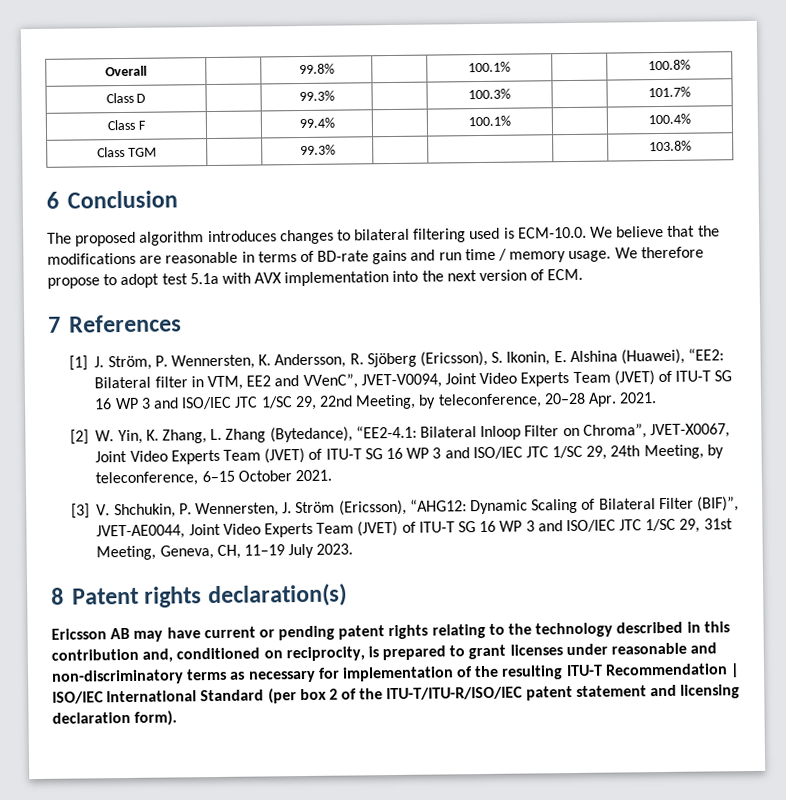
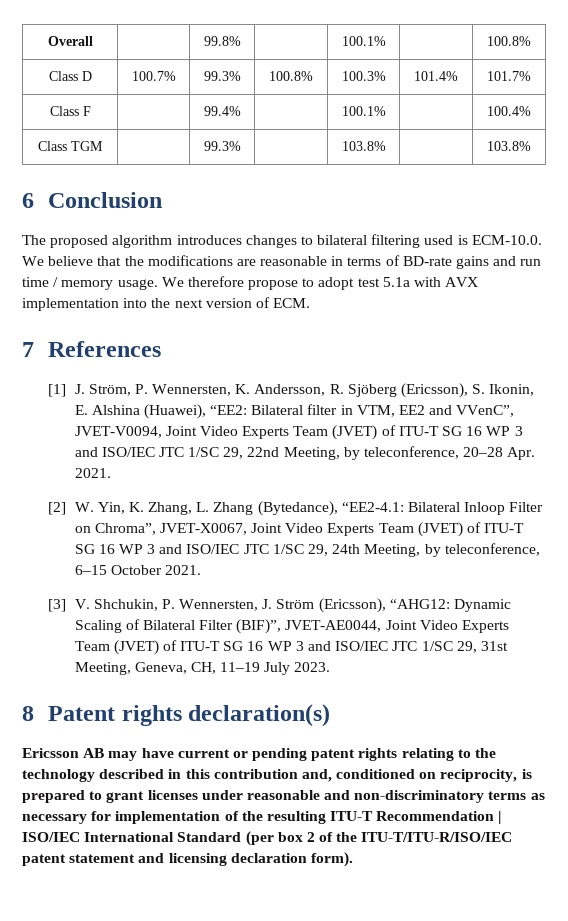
[298,90,335,102] | 99.3% | -> [131,71,176,81] [203,71,241,81] [269,71,313,81] 100.7% | 99.3% | 100.8%
(511, 94) none -> [414,71,458,81] 101.4%
(336, 150) none -> [341,141,386,151] 103.8%

